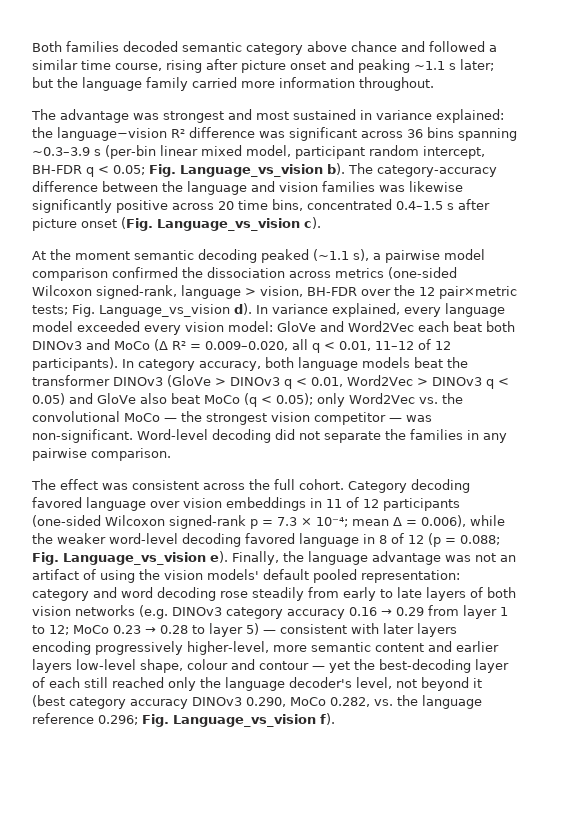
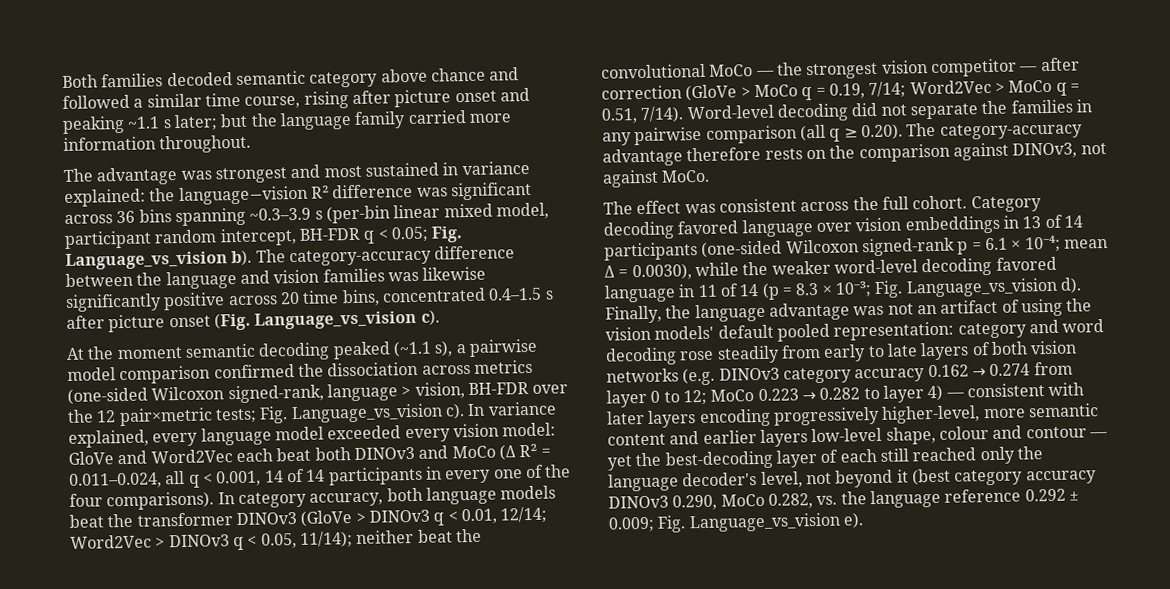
[234,303,252,315] d). -> [444,403,465,420] c).
[205,341,288,351] 0.009–0.020, -> [69,472,162,489] 0.011–0.024,
[339,339,451,351] [32,357,118,371] 0.01, 11–12 of 12 participants). -> [216,464,572,487] [69,491,215,511] 0.001, 14 of 14 participants in every one of the four comparisons).
(343, 382) none -> [500,506,548,524] 12/14;
[32,393,438,407] 0.05) and GloVe also beat MoCo (q < 0.05); only Word2Vec vs. -> [260,529,453,549] 0.05, 11/14); neither beat
[406,415,432,422] [32,429,133,443] was non-significant. -> [1039,57,1080,72] [601,79,1080,102] [601,106,685,124] after correction (GloVe > MoCo q = 0.19, 7/14; Word2Vec > MoCo q = 0.51, 7/14).
[91,448,171,461] comparison. -> [705,122,1083,144] [602,142,1107,167] [602,169,711,188] comparison (all q ≥ 0.20). The category-accuracy advantage therefore rests on the comparison against DINOv3, not against MoCo.
[326,497,379,508] 11 of 12 -> [1022,214,1083,229] 13 of 14
[277,517,297,526] 7.3 -> [984,237,1008,251] 6.1
[421,515,466,527] 0.006), -> [631,263,692,281] 0.0030),
[379,533,500,547] [32,551,228,565] 8 of 12 (p = 0.088; Fig. Language_vs_vision e). -> [697,277,1082,300] 11 of 14 (p = 8.3 × 10⁻³; Fig. Language_vs_vision d).
[349,607,424,616] 0.16 → 0.29 -> [927,363,1031,378] 0.162 → 0.274
[500,607,508,616] 1 -> [650,390,661,403] 0
[113,625,188,634] 0.23 → 0.28 -> [757,387,861,402] 0.223 → 0.282
[246,623,259,635] 5) -> [927,384,944,402] 4)
[98,713,335,727] 0.296; Fig. Language_vs_vision f). -> [1024,488,1079,502] [608,512,864,533] 0.292 ± 0.009; Fig. Language_vs_vision e).

